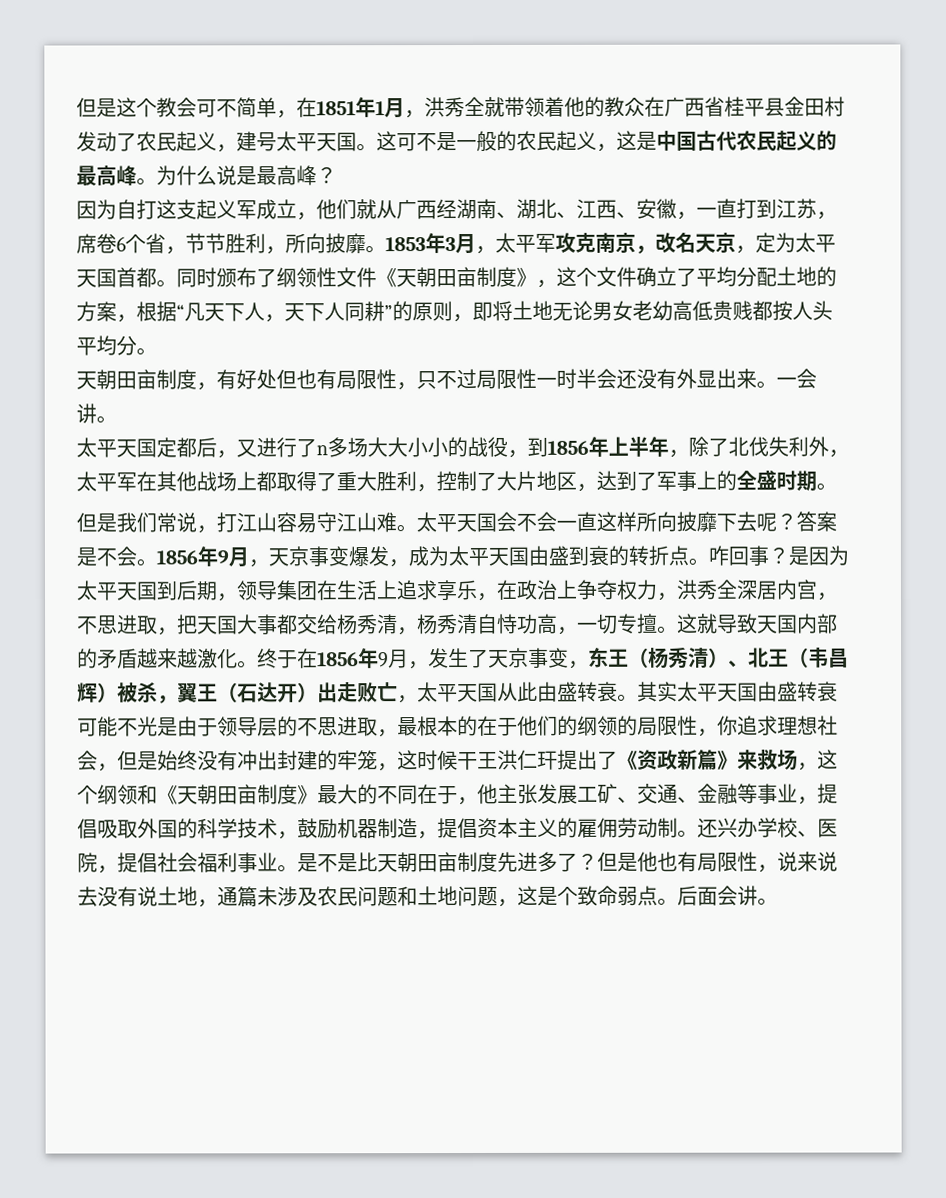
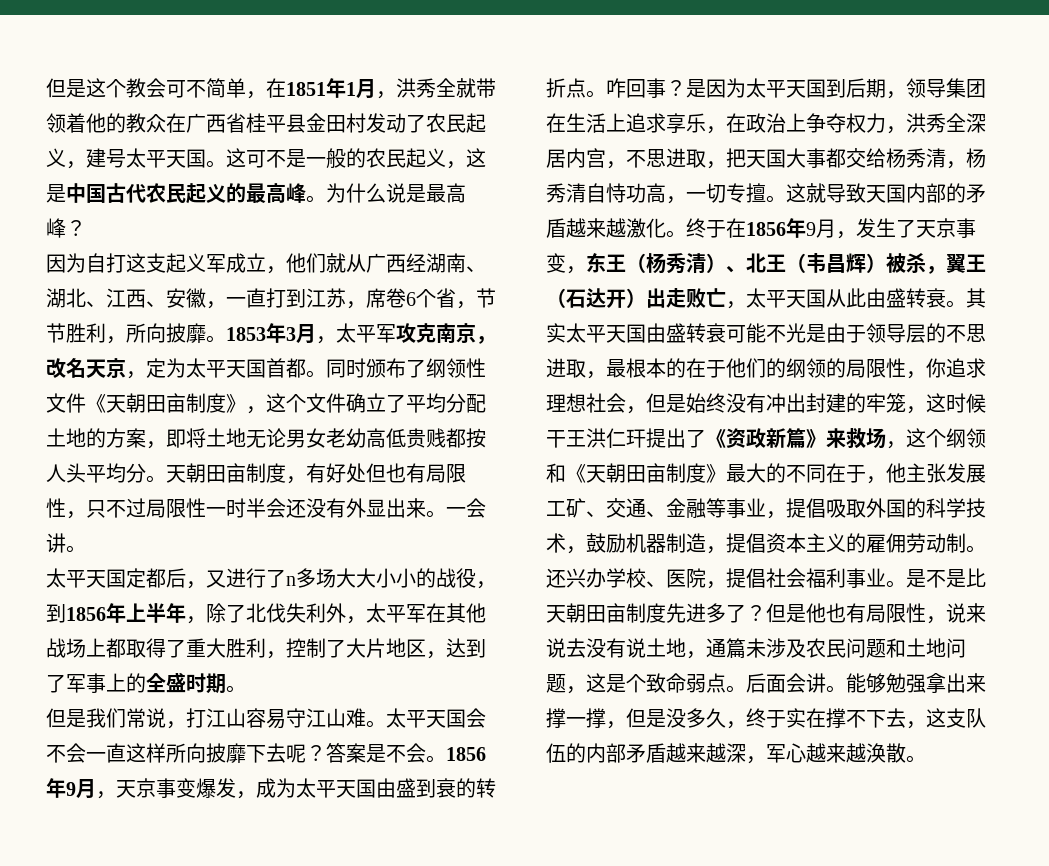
[136,301,473,323] 根据“凡天下人，天下人同耕”的原则， -> (166, 445) none
(157, 351) // -> (166, 479) none
(778, 901) none -> [846,673,986,694] [546,708,986,729] [546,743,926,764] 能够勉强拿出来撑一撑，但是没多久，终于实在撑不下去，这支队伍的内部矛盾越来越深，军心越来越涣散。

